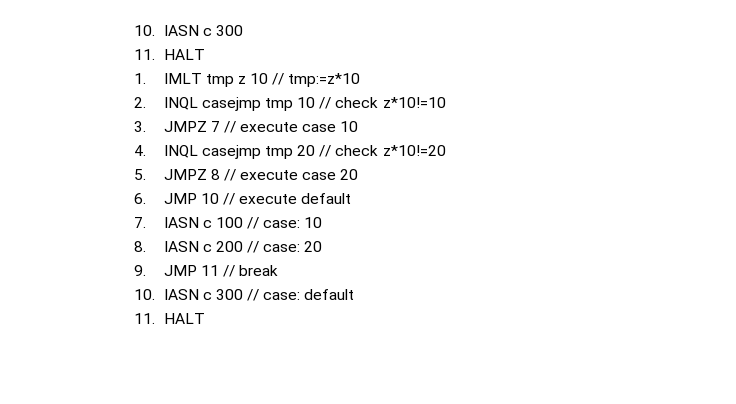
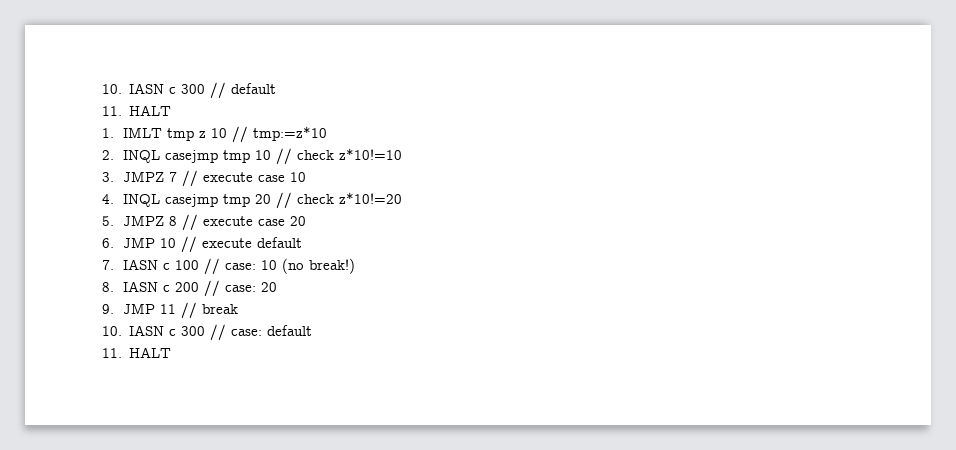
[134,25,243,36] 10. IASN c 300 -> [102,82,277,99] 10. IASN c 300 // default
(323, 222) none -> [281,258,355,274] (no break!)

